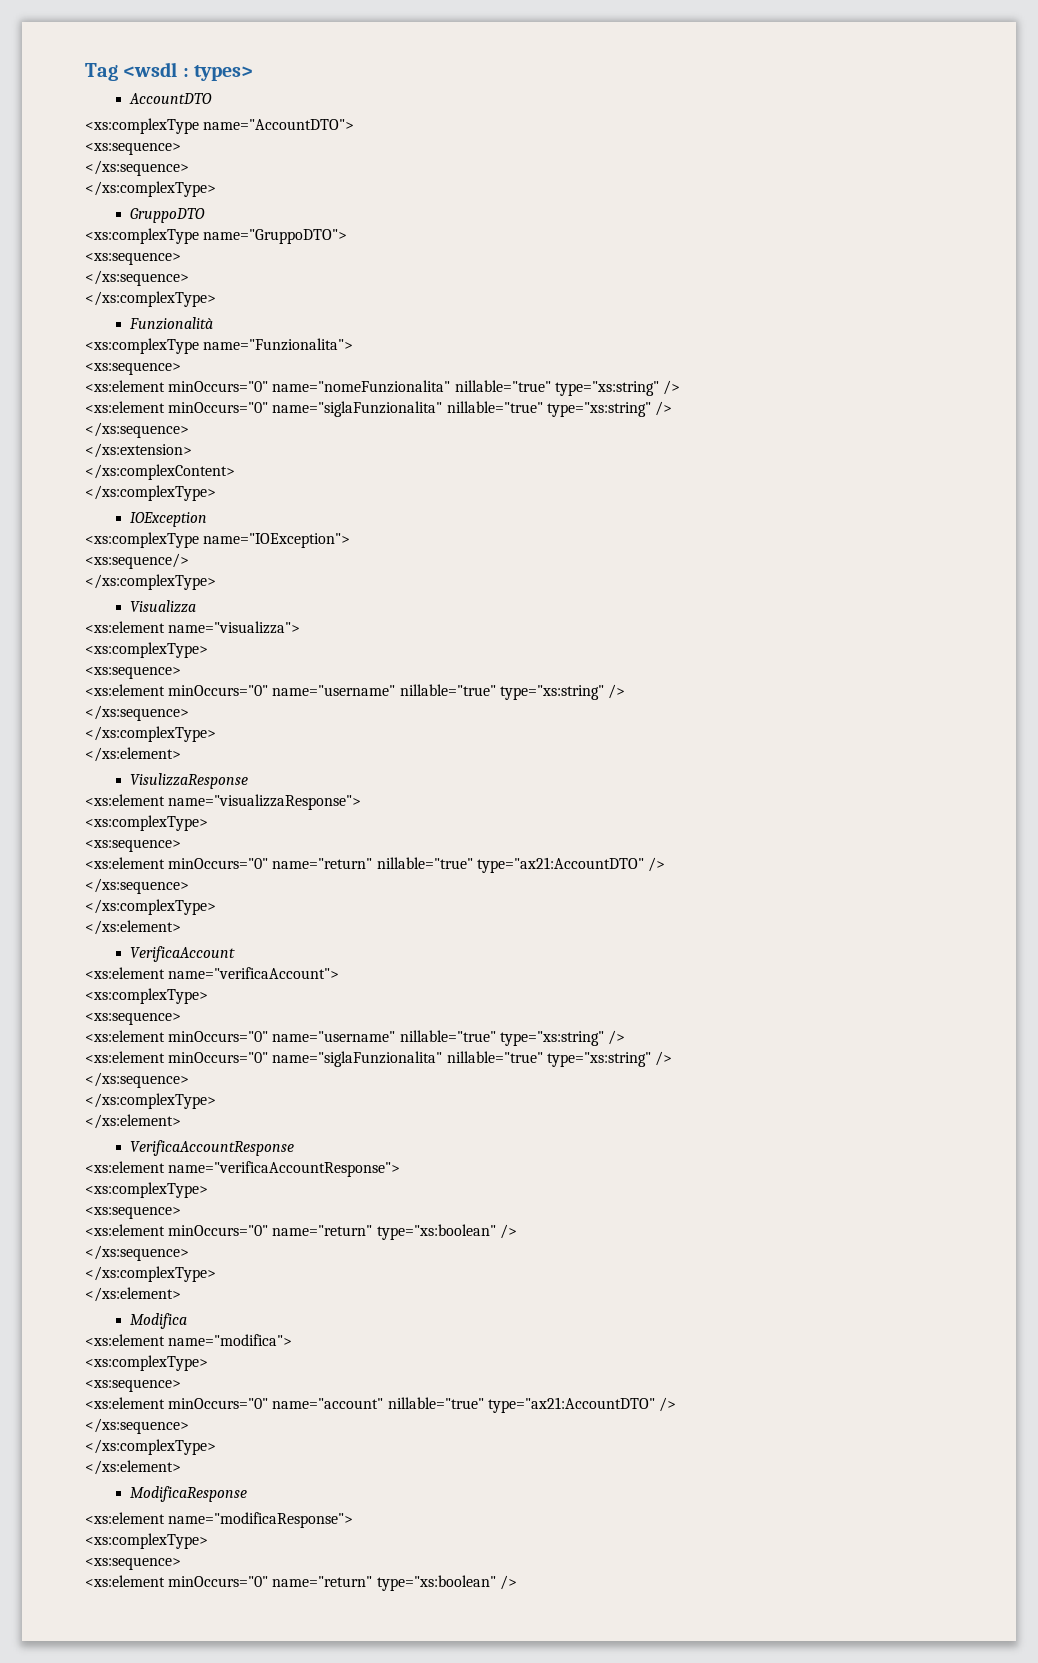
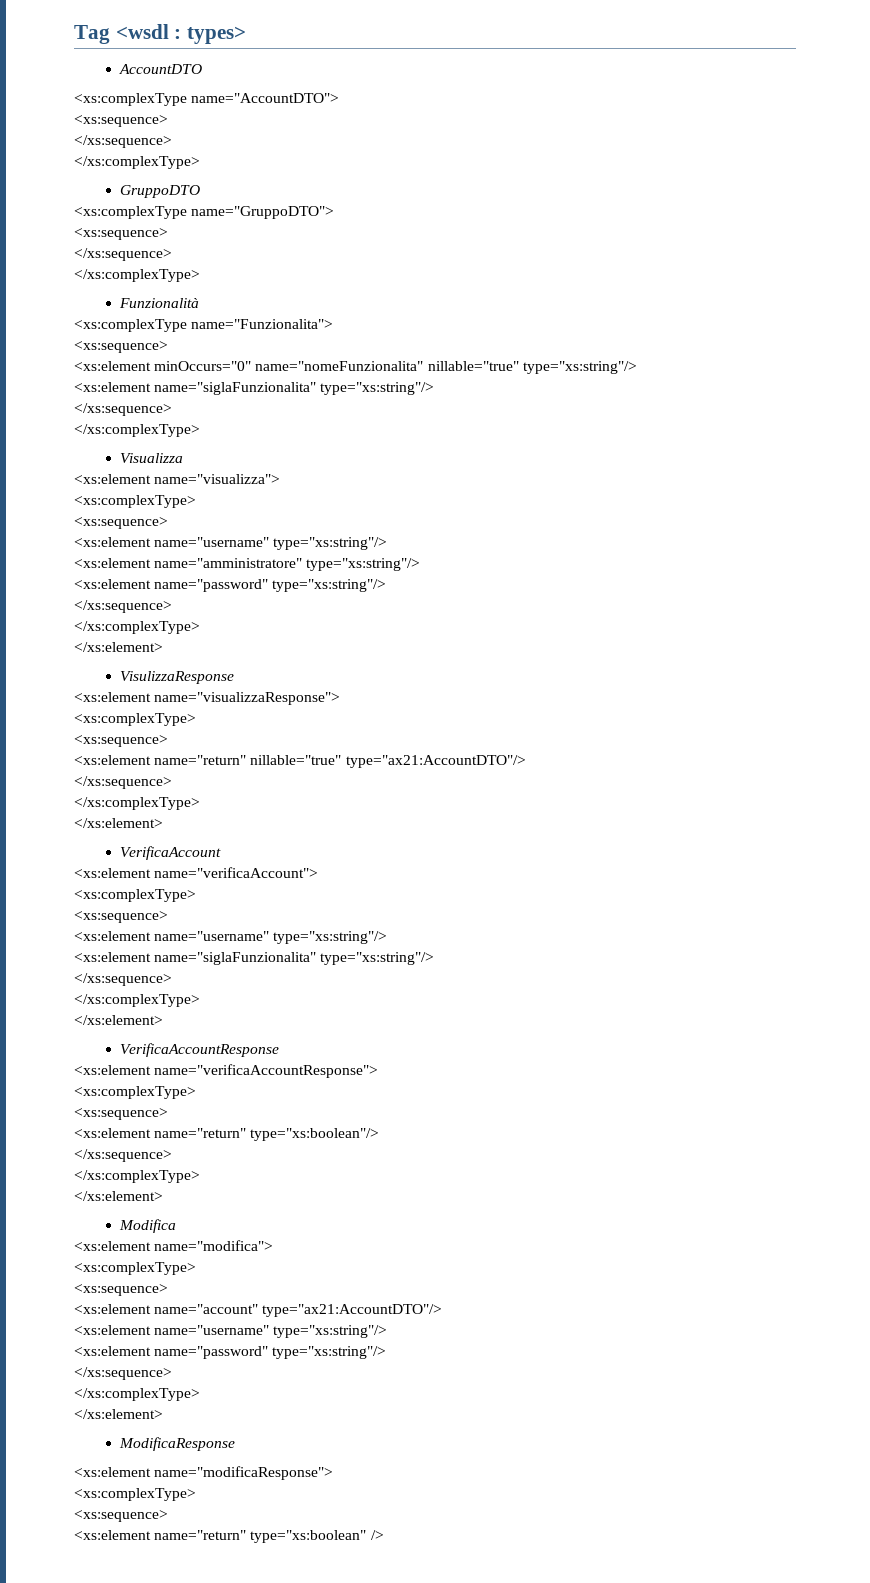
[554,380,680,396] [85,401,672,417] [85,422,189,438] [85,443,192,458] [85,464,235,480] [85,485,216,501] [129,512,207,527] [85,532,351,548] [85,553,189,569] type="xs:string" /> // <xs:element minOccurs="0" name="siglaFunzionalita" nillable="true" type="xs:string" /> // </xs:sequence> // </xs:extension> // </xs:complexContent> // </xs:complexType> // IOException // <xs:complexType name="IOException"> // <xs:sequence/> -> [522,361,637,374] [74,382,435,395] [74,403,172,416] type="xs:string"/> // <xs:element name="siglaFunzionalita" type="xs:string"/> // </xs:sequence>
[168,684,625,700] minOccurs="0" name="username" nillable="true" type="xs:string" /> -> [154,537,388,550] [74,558,421,571] [74,579,387,592] name="username" type="xs:string"/> // <xs:element name="amministratore" type="xs:string"/> // <xs:element name="password" type="xs:string"/>
[168,858,269,869] minOccurs="0" -> (151, 760) none
[476,857,665,873] type="ax21:AccountDTO" /> -> [345,755,526,768] type="ax21:AccountDTO"/>
[168,1030,625,1046] [85,1051,672,1067] minOccurs="0" name="username" nillable="true" type="xs:string" /> // <xs:element minOccurs="0" name="siglaFunzionalita" nillable="true" type="xs:string" /> -> [154,931,388,944] [74,952,435,965] name="username" type="xs:string"/> // <xs:element name="siglaFunzionalita" type="xs:string"/>
[168,1224,517,1240] minOccurs="0" name="return" type="xs:boolean" /> -> [154,1128,380,1141] name="return" type="xs:boolean"/>
[168,1397,676,1413] minOccurs="0" name="account" nillable="true" type="ax21:AccountDTO" /> -> [154,1304,443,1317] [74,1325,388,1338] [74,1346,387,1359] name="account" type="ax21:AccountDTO"/> // <xs:element name="username" type="xs:string"/> // <xs:element name="password" type="xs:string"/>
[168,1576,269,1587] minOccurs="0" -> (151, 1535) none

